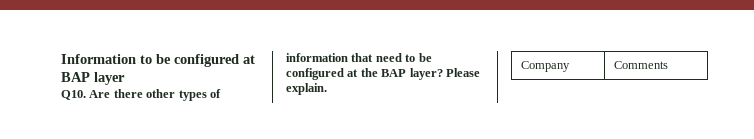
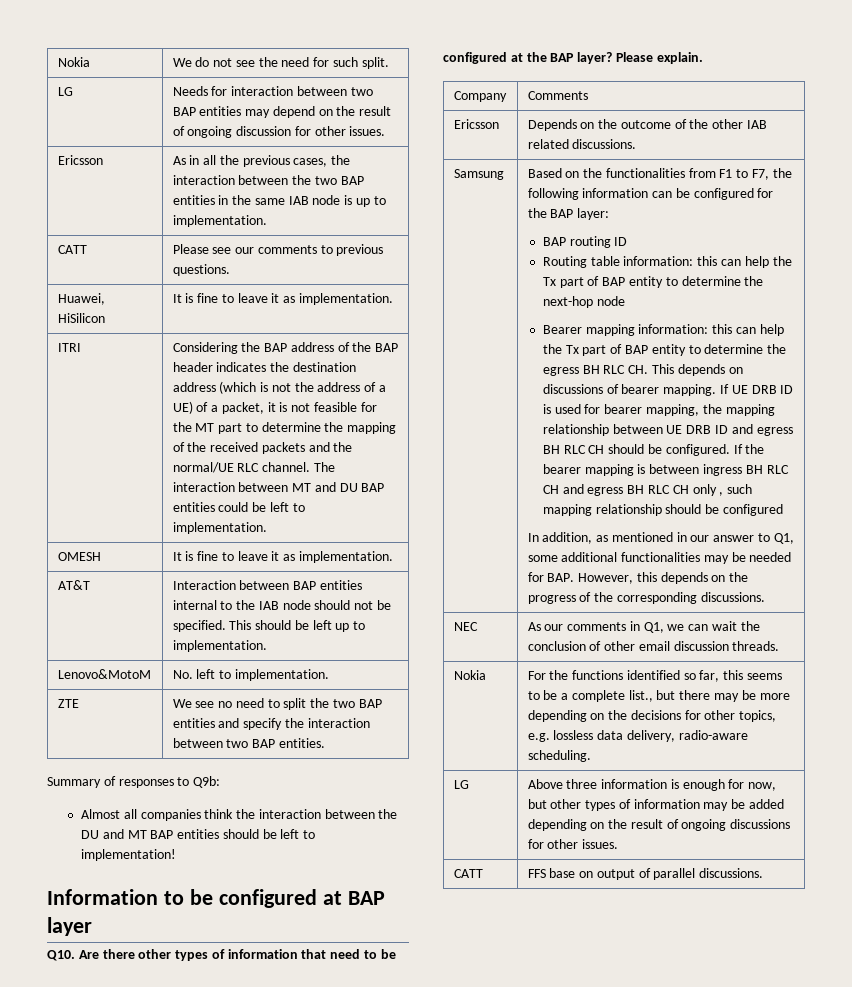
(61, 59) none -> [57,57,90,67] [172,57,389,69] [57,87,73,96] [172,86,373,96] [172,106,392,118] [172,126,386,138] [57,155,103,165] [172,155,351,167] [172,175,364,185] [172,195,386,207] [172,215,267,227] [57,245,87,254] [172,244,384,256] [172,264,230,276] [57,293,105,305] [57,313,105,323] [172,293,393,305] [57,343,81,352] [172,342,399,354] [172,362,356,372] [172,381,386,394] [172,401,377,414] [172,422,397,434] [172,442,353,454] [172,462,335,473] [172,482,385,492] [172,502,305,512] [172,522,267,534] [57,552,101,561] [172,551,393,563] [57,580,90,590] [172,580,362,590] [172,600,391,610] [172,620,366,632] [172,640,267,652] [57,669,151,679] [172,669,329,681] [57,699,79,708] [172,698,382,710] [172,718,370,730] [172,738,325,748] [47,776,221,788] [81,809,398,821] [81,829,316,839] [81,849,177,861] Nokia | We do not see the need for such split. // LG | Needs for interaction between two BAP entities may depend on the result of ongoing discussion for other issues. // Ericsson | As in all the previous cases, the interaction between the two BAP entities in the same IAB node is up to implementation. // CATT | Please see our comments to previous questions. // Huawei, HiSilicon | It is fine to leave it as implementation. // ITRI | Considering the BAP address of the BAP header indicates the destination address (which is not the address of a UE) of a packet, it is not feasible for the MT part to determine the mapping of the received packets and the normal/UE RLC channel. The interaction between MT and DU BAP entities could be left to implementation. // OMESH | It is fine to leave it as implementation. // AT&T | Interaction between BAP entities internal to the IAB node should not be specified. This should be left up to implementation. // Lenovo&MotoM | No. left to implementation. // ZTE | We see no need to split the two BAP entities and specify the interaction between two BAP entities. // Summary of responses to Q9b: // Almost all companies think the interaction between the DU and MT BAP entities should be left to implementation! //
(668, 65) none -> [453,119,499,129] [527,119,767,131] [527,139,637,149] [453,169,504,180] [527,168,792,180] [527,188,774,200] [527,208,610,220] [542,236,628,248] [542,256,792,268] [542,276,764,288] [542,296,625,308] [542,324,784,336] [542,344,787,356] [542,364,743,376] [542,384,794,396] [542,404,775,416] [542,424,793,436] [542,444,765,456] [542,464,789,476] [542,484,753,496] [542,504,784,516] [527,532,794,544] [527,552,792,564] [527,572,749,584] [527,592,765,604] [453,622,478,631] [527,621,760,633] [527,641,780,651] [453,670,486,680] [527,670,782,682] [527,690,790,702] [527,710,777,722] [527,730,748,742] [527,750,591,762] [453,780,469,789] [527,779,777,791] [527,799,784,811] [527,819,791,831] [527,839,619,849] [453,869,483,878] [527,868,764,880] // Ericsson | Depends on the outcome of the other IAB related discussions. // Samsung | Based on the functionalities from F1 to F7, the following information can be configured for the BAP layer: // BAP routing ID // Routing table information: this can help the Tx part of BAP entity to determine the next-hop node // Bearer mapping information: this can help the Tx part of BAP entity to determine the egress BH RLC CH. This depends on discussions of bearer mapping. If UE DRB ID is used for bearer mapping, the mapping relationship between UE DRB ID and egress BH RLC CH should be configured. If the bearer mapping is between ingress BH RLC CH and egress BH RLC CH only , such mapping relationship should be configured // In addition, as mentioned in our answer to Q1, some additional functionalities may be needed for BAP. However, this depends on the progress of the corresponding discussions. // NEC | As our comments in Q1, we can wait the conclusion of other email discussion threads. // Nokia | For the functions identified so far, this seems to be a complete list., but there may be more depending on the decisions for other topics, e.g. lossless data delivery, radio-aware scheduling. // LG | Above three information is enough for now, but other types of information may be added depending on the result of ongoing discussions for other issues. // CATT | FFS base on output of parallel discussions.

